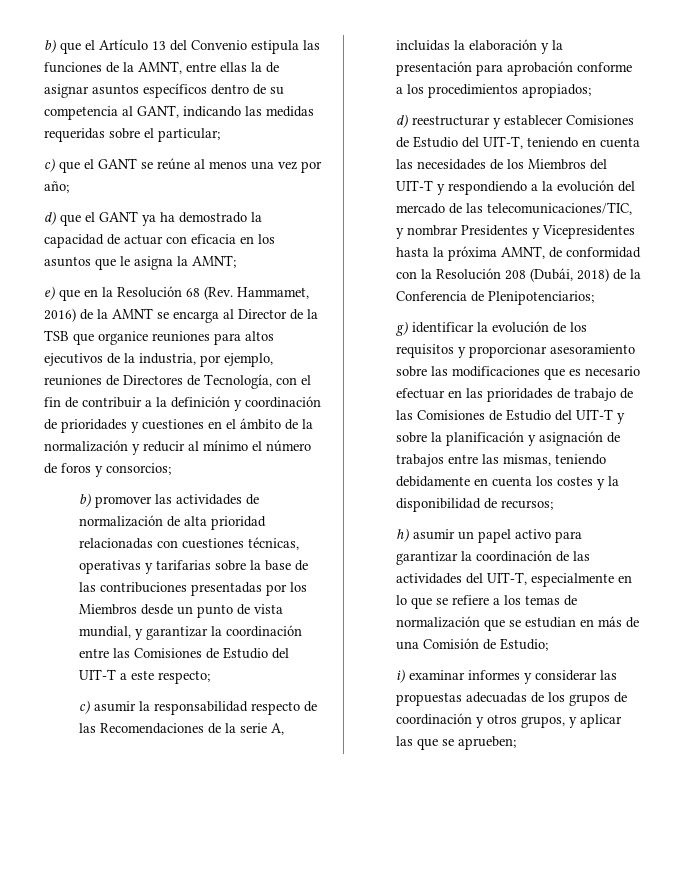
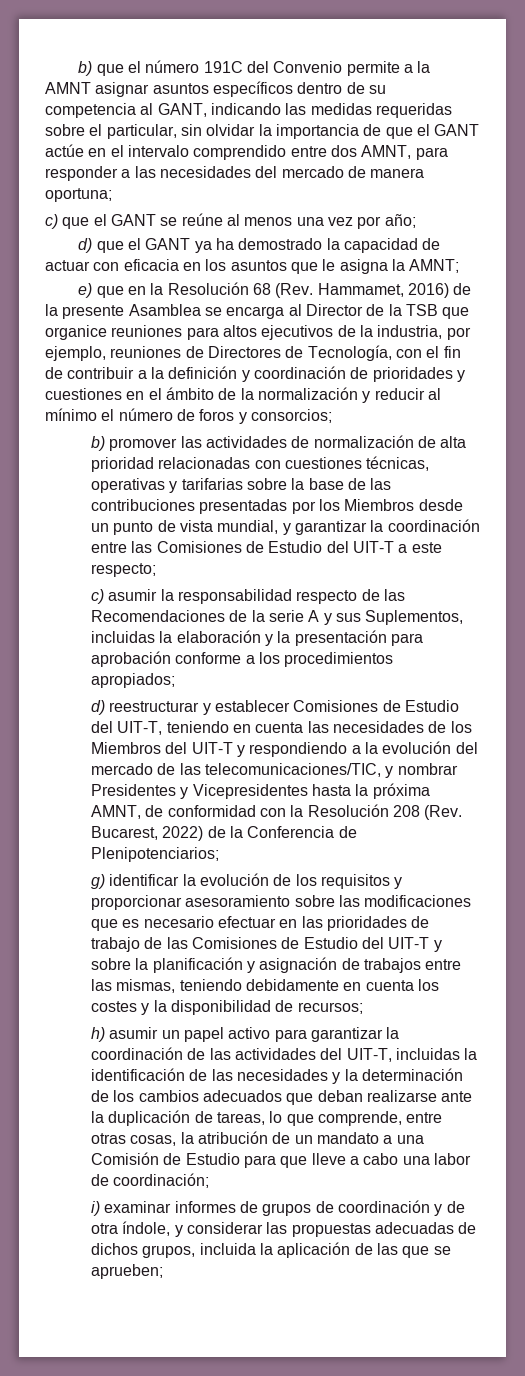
[99,39,320,54] [44,61,279,74] Artículo 13 del Convenio estipula las funciones de la AMNT, entre ellas la de -> [145,60,431,76] [45,82,91,94] número 191C del Convenio permite a la AMNT
[158,128,220,142] particular; -> [106,124,480,139] [45,144,448,160] [45,166,425,181] [45,188,112,202] particular, sin olvidar la importancia de que el GANT actúe en el intervalo comprendido entre dos AMNT, para responder a las necesidades del mercado de manera oportuna;
[112,308,153,319] AMNT -> [62,304,201,319] presente Asamblea
[270,723,284,735] A, -> [308,610,464,625] A y sus Suplementos,
[529,268,609,282] (Dubái, 2018) -> [424,805,463,820] [91,826,204,841] (Rev. Bucarest, 2022)
[530,573,632,587] [395,595,577,609] [395,616,639,631] [395,638,548,651] [395,669,520,683] especialmente en lo que se refiere a los temas de normalización que se estudian en más de una Comisión de Estudio; // i) examinar informes -> [395,1048,478,1060] [91,1068,463,1084] [91,1090,473,1105] [91,1110,443,1126] [91,1131,424,1146] [91,1152,471,1168] [91,1173,210,1188] [91,1200,465,1216] [91,1221,171,1236] incluidas la identificación de las necesidades y la determinación de los cambios adecuados que deban realizarse ante la duplicación de tareas, lo que comprende, entre otras cosas, la atribución de un mandato a una Comisión de Estudio para que lleve a cabo una labor de coordinación; // i) examinar informes de grupos de coordinación y de otra índole,
[547,692,627,706] [395,713,622,728] los grupos de coordinación y otros grupos, y aplicar -> [91,1242,373,1258] dichos grupos, incluida la aplicación de

